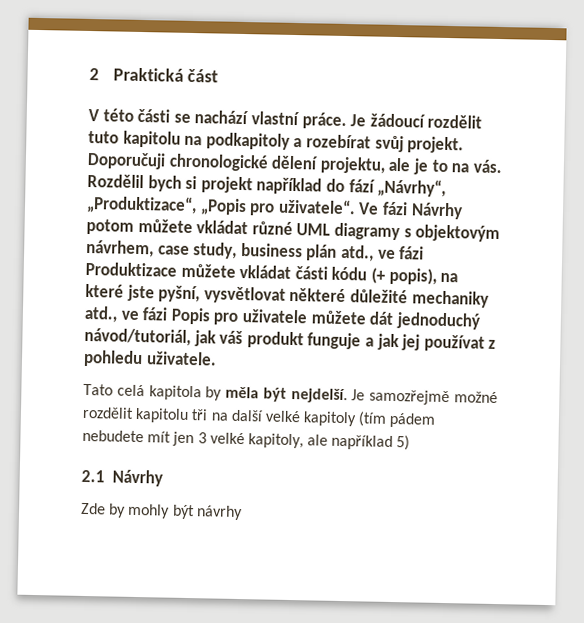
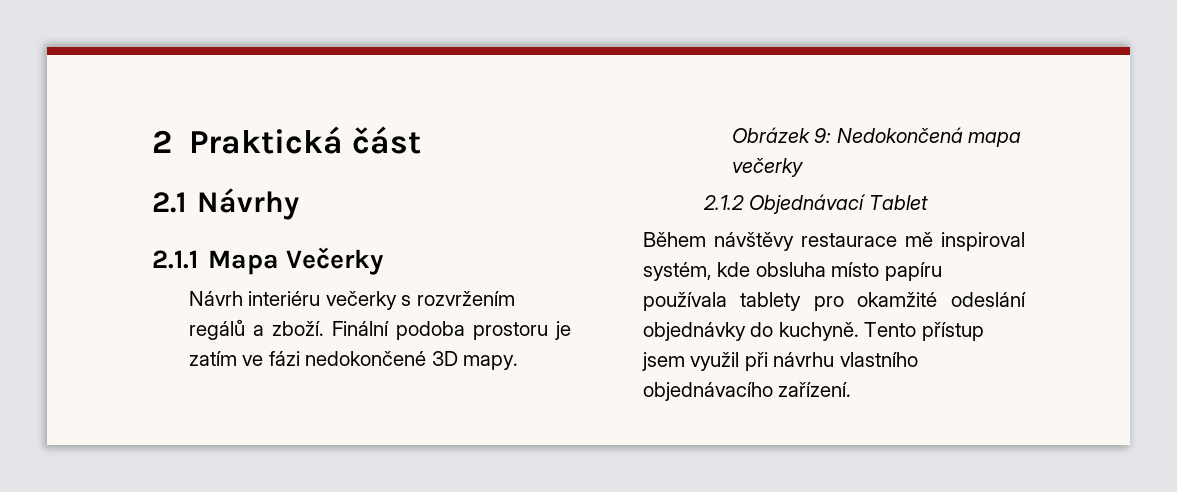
[88,108,483,130] [88,130,465,154] [87,151,502,175] [87,173,447,197] [86,194,463,220] [86,218,501,243] [86,239,425,262] [85,261,459,285] [85,283,489,308] [84,305,480,330] [84,327,497,352] [83,349,217,368] [83,383,498,406] [82,406,437,428] [82,429,411,451] [81,469,163,487] [81,502,243,521] V této části se nachází vlastní práce. Je žádoucí rozdělit tuto kapitolu na podkapitoly a rozebírat svůj projekt. Doporučuji chronologické dělení projektu, ale je to na vás. Rozdělil bych si projekt například do fází „Návrhy“, „Produktizace“, „Popis pro uživatele“. Ve fázi Návrhy potom můžete vkládat různé UML diagramy s objektovým návrhem, case study, business plán atd., ve fázi Produktizace můžete vkládat části kódu (+ popis), na které jste pyšní, vysvětlovat některé důležité mechaniky atd., ve fázi Popis pro uživatele můžete dát jednoduchý návod/tutoriál, jak váš produkt funguje a jak jej používat z pohledu uživatele. // Tato celá kapitola by měla být nejdelší. Je samozřejmě možné rozdělit kapitolu tři na další velké kapitoly (tím pádem nebudete mít jen 3 velké kapitoly, ale například 5) // 2.1 Návrhy // Zde by mohly být návrhy -> [152,188,300,220] [152,247,385,275] [188,291,515,310] [188,319,571,340] [188,351,519,370] [731,127,1022,147] [731,158,804,177] [703,194,928,214] [642,232,1025,251] [642,262,942,281] [642,292,1026,311] [642,322,984,341] [641,352,918,371] [642,382,852,401] 2.1 Návrhy // 2.1.1 Mapa Večerky // Návrh interiéru večerky s rozvržením regálů a zboží. Finální podoba prostoru je zatím ve fázi nedokončené 3D mapy. // Obrázek 9: Nedokončená mapa večerky // 2.1.2 Objednávací Tablet // Během návštěvy restaurace mě inspiroval systém, kde obsluha místo papíru používala tablety pro okamžité odeslání objednávky do kuchyně. Tento přístup jsem využil při návrhu vlastního objednávacího zařízení.

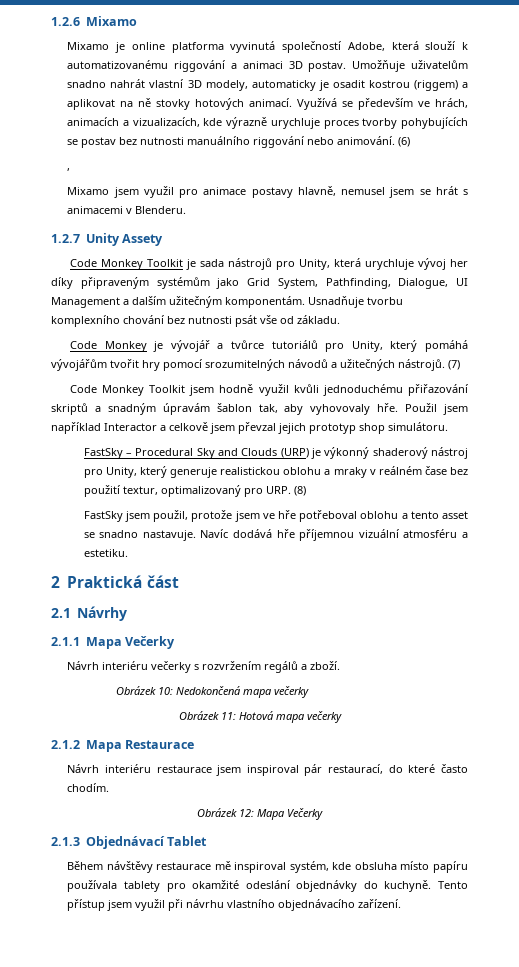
(152, 141) none -> [51,16,137,26] [67,41,468,53] [67,60,468,72] [67,79,468,91] [67,98,468,110] [67,117,468,129] [67,136,411,148] [67,168,71,171] [67,186,468,198] [67,206,187,214] [51,233,163,246] [69,258,468,270] [51,277,468,289] [51,296,403,308] [51,315,340,327] [69,340,469,352] [51,359,460,371] [69,384,468,396] [51,403,468,415] [51,422,448,434] [83,447,469,459] [83,466,468,478] [83,485,306,497] [83,510,469,522] [83,529,468,541] [83,549,128,557] 1.2.6 Mixamo // Mixamo je online platforma vyvinutá společností Adobe, která slouží k automatizovanému riggování a animaci 3D postav. Umožňuje uživatelům snadno nahrát vlastní 3D modely, automaticky je osadit kostrou (riggem) a aplikovat na ně stovky hotových animací. Využívá se především ve hrách, animacích a vizualizacích, kde výrazně urychluje proces tvorby pohybujících se postav bez nutnosti manuálního riggování nebo animování. (6) // , // Mixamo jsem využil pro animace postavy hlavně, nemusel jsem se hrát s animacemi v Blenderu. // 1.2.7 Unity Assety // Code Monkey Toolkit je sada nástrojů pro Unity, která urychluje vývoj her díky připraveným systémům jako Grid System, Pathfinding, Dialogue, UI Management a dalším užitečným komponentám. Usnadňuje tvorbu komplexního chování bez nutnosti psát vše od základu. // Code Monkey je vývojář a tvůrce tutoriálů pro Unity, který pomáhá vývojářům tvořit hry pomocí srozumitelných návodů a užitečných nástrojů. (7) // Code Monkey Toolkit jsem hodně využil kvůli jednoduchému přiřazování skriptů a snadným úpravám šablon tak, aby vyhovovaly hře. Použil jsem například Interactor a celkově jsem převzal jejich prototyp shop simulátoru. // FastSky – Procedural Sky and Clouds (URP) je výkonný shaderový nástroj pro Unity, který generuje realistickou oblohu a mraky v reálném čase bez použití textur, optimalizovaný pro URP. (8) // FastSky jsem použil, protože jsem ve hře potřeboval oblohu a tento asset se snadno nastavuje. Navíc dodává hře příjemnou vizuální atmosféru a estetiku. //
[331,321,571,340] [188,351,519,370] [731,127,832,143] Finální podoba prostoru je zatím ve fázi nedokončené 3D mapy. // Obrázek 9: -> [116,686,174,695] // Obrázek 10:
[703,195,745,210] 2.1.2 -> [178,711,342,723] [51,740,194,752] [67,764,469,776] [67,783,110,792] [197,808,323,820] [51,837,80,846] Obrázek 11: Hotová mapa večerky // 2.1.2 Mapa Restaurace // Návrh interiéru restaurace jsem inspiroval pár restaurací, do které často chodím. // Obrázek 12: Mapa Večerky // 2.1.3

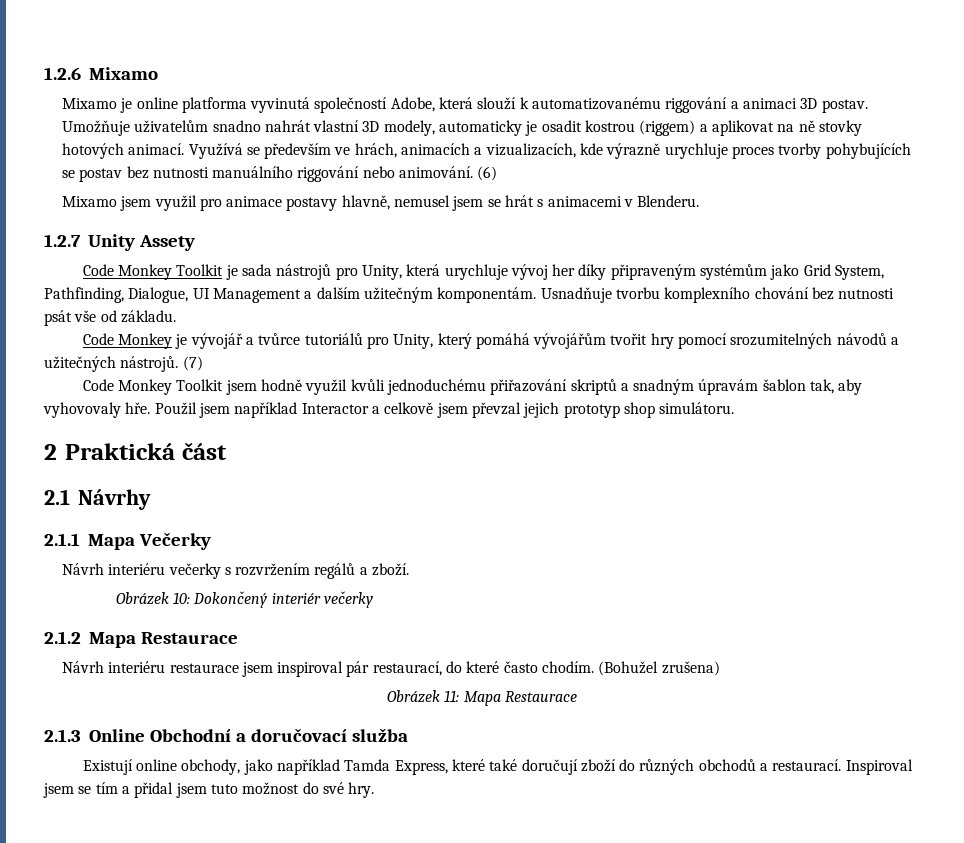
[67,168,71,171] // , -> (498, 173) none
[83,447,469,459] [83,466,468,478] [83,485,306,497] [83,510,469,522] [83,529,468,541] [83,549,128,557] // FastSky – Procedural Sky and Clouds (URP) je výkonný shaderový nástroj pro Unity, který generuje realistickou oblohu a mraky v reálném čase bez použití textur, optimalizovaný pro URP. (8) // FastSky jsem použil, protože jsem ve hře potřeboval oblohu a tento asset se snadno nastavuje. Navíc dodává hře příjemnou vizuální atmosféru a estetiku. -> (735, 408) none
[176,686,310,698] [178,711,305,723] Nedokončená mapa večerky // Obrázek 11: Hotová mapa -> [193,591,321,608] Dokončený interiér
[197,808,323,820] [51,836,207,849] [67,861,468,873] [67,880,468,892] [67,899,402,911] // Obrázek 12: Mapa Večerky // 2.1.3 Objednávací Tablet // Během návštěvy restaurace mě inspiroval systém, kde obsluha místo papíru používala tablety pro okamžité odeslání objednávky do kuchyně. Tento přístup jsem využil při návrhu vlastního objednávacího zařízení. -> [598,661,720,676] [387,690,577,706] [44,728,408,742] [82,759,913,775] [43,782,375,798] (Bohužel zrušena) // Obrázek 11: Mapa Restaurace // 2.1.3 Online Obchodní a doručovací služba // Existují online obchody, jako například Tamda Express, které také doručují zboží do různých obchodů a restaurací. Inspiroval jsem se tím a přidal jsem tuto možnost do své hry.

